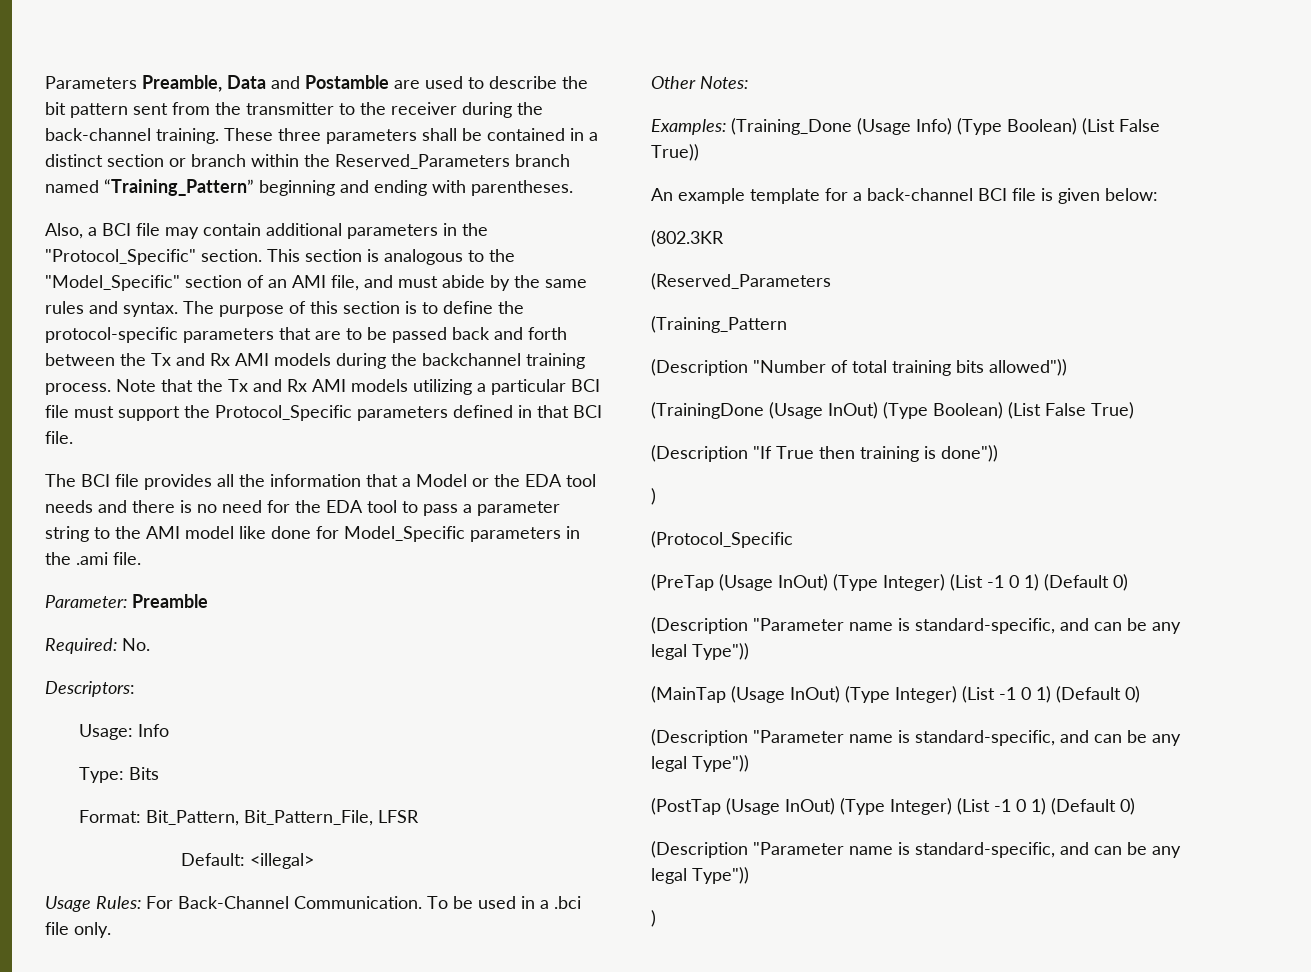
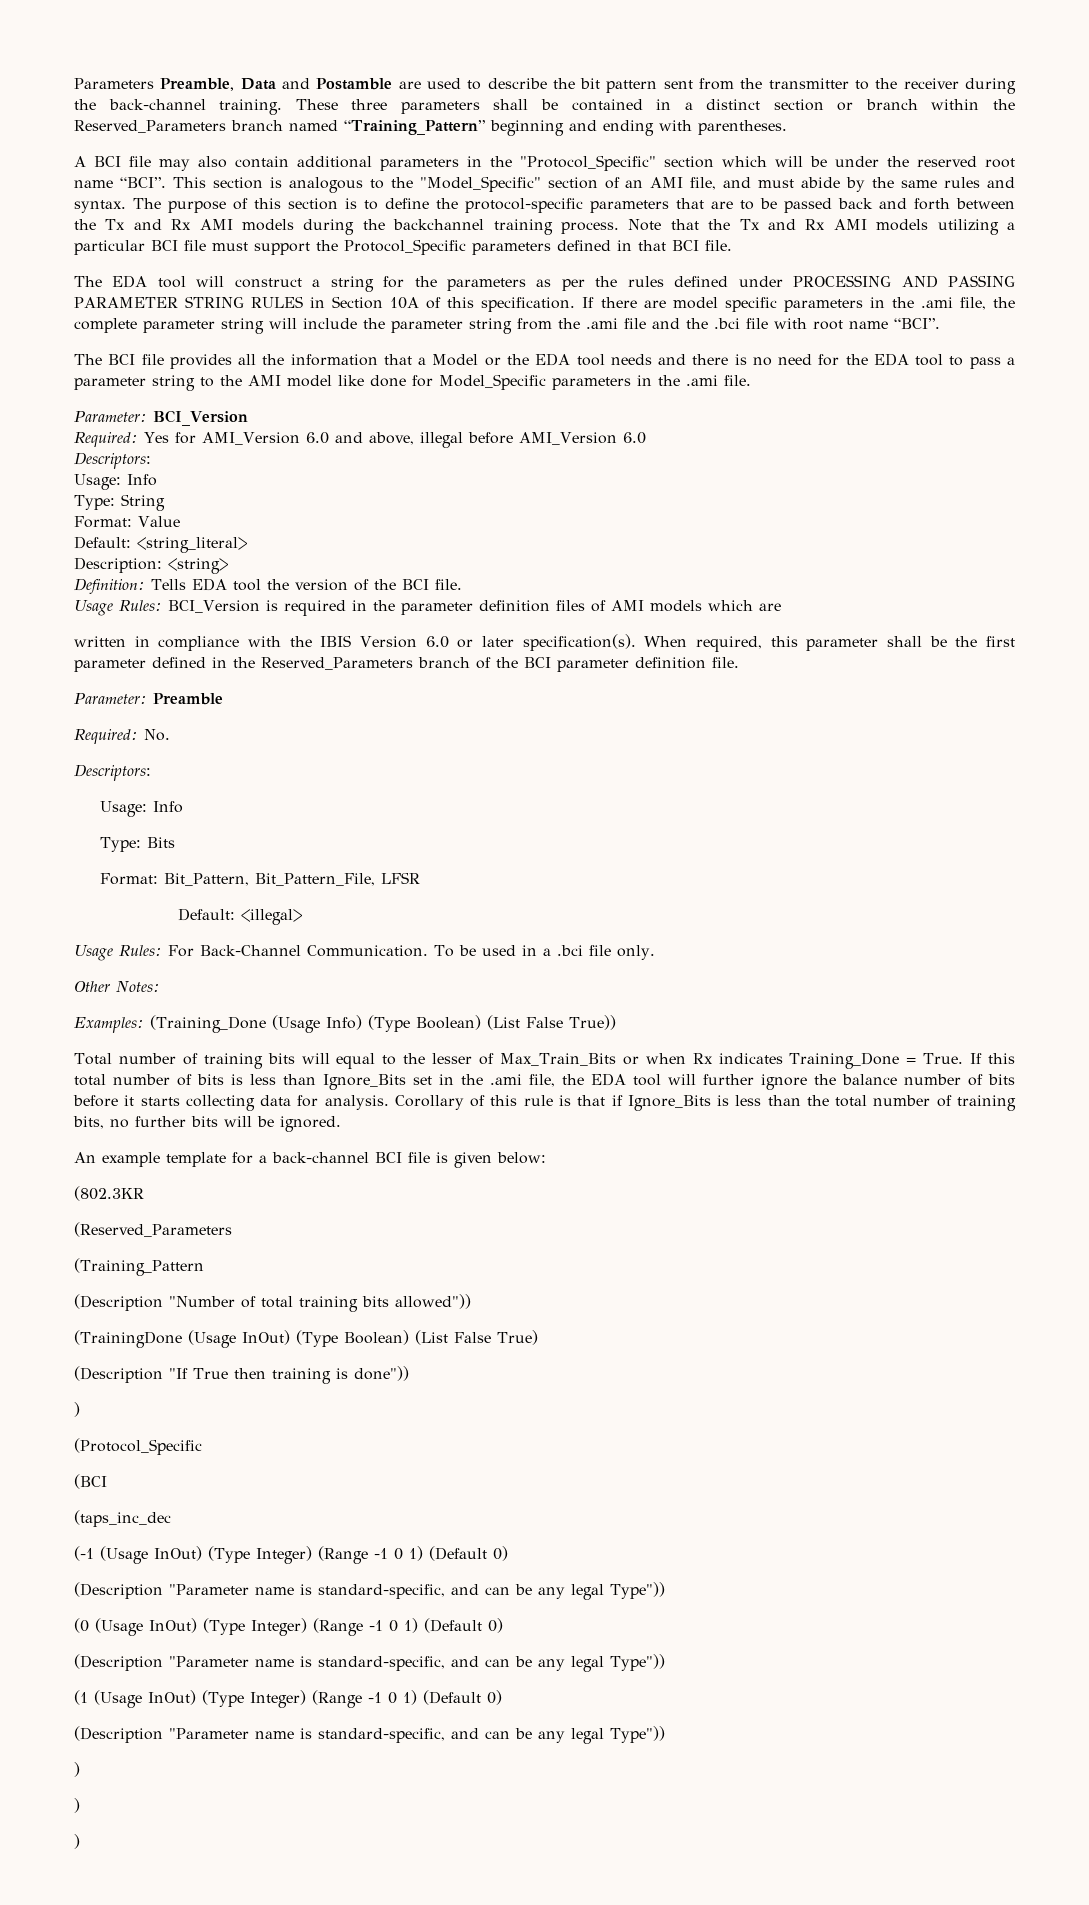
[45,223,97,239] Also, a -> [74,156,86,167] A
(199, 233) none -> [198,156,227,168] also
[201,249,262,262] section. -> [664,156,1015,168] [74,177,166,188] section which will be under the reserved root name “BCI”.
(73, 437) none -> [74,275,1016,292] [74,296,1016,312] [74,318,940,334] // The EDA tool will construct a string for the parameters as per the rules defined under PROCESSING AND PASSING PARAMETER STRING RULES in Section 10A of this specification. If there are model specific parameters in the .ami file, the complete parameter string will include the parameter string from the .ami file and the .bci file with root name “BCI”.
(141, 558) none -> [74,410,248,426] [74,432,646,448] [74,452,151,469] [74,474,157,490] [74,494,165,511] [74,516,180,528] [74,536,247,553] [74,557,228,574] [74,578,462,594] [74,600,781,616] [74,634,1015,652] [74,657,739,672] // Parameter: BCI_Version // Required: Yes for AMI_Version 6.0 and above, illegal before AMI_Version 6.0 // Descriptors: // Usage: Info // Type: String // Format: Value // Default: <string_literal> // Description: <string> // Definition: Tells EDA tool the version of the BCI file. // Usage Rules: BCI_Version is required in the parameter definition files of AMI models which are // written in compliance with the IBIS Version 6.0 or later specification(s). When required, this parameter shall be the first parameter defined in the Reserved_Parameters branch of the BCI parameter definition file.
(699, 152) none -> [74,1052,1016,1069] [74,1073,1015,1090] [73,1095,1016,1111] [73,1116,341,1132] // Total number of training bits will equal to the lesser of Max_Train_Bits or when Rx indicates Training_Done = True. If this total number of bits is less than Ignore_Bits set in the .ami file, the EDA tool will further ignore the balance number of bits before it starts collecting data for analysis. Corollary of this rule is that if Ignore_Bits is less than the total number of training bits, no further bits will be ignored.
[651,574,983,591] (PreTap (Usage InOut) (Type Integer) (List -> [74,1474,107,1489] [74,1510,171,1527] [74,1546,368,1564] (BCI // (taps_inc_dec // (-1 (Usage InOut) (Type Integer) (Range
[651,686,995,703] (MainTap (Usage InOut) (Type Integer) (List -> [74,1618,363,1636] (0 (Usage InOut) (Type Integer) (Range
[651,798,990,815] (PostTap (Usage InOut) (Type Integer) (List -> [74,1690,362,1708] (1 (Usage InOut) (Type Integer) (Range
(656, 918) none -> [74,1798,80,1813] [74,1834,80,1849] // ) // )

